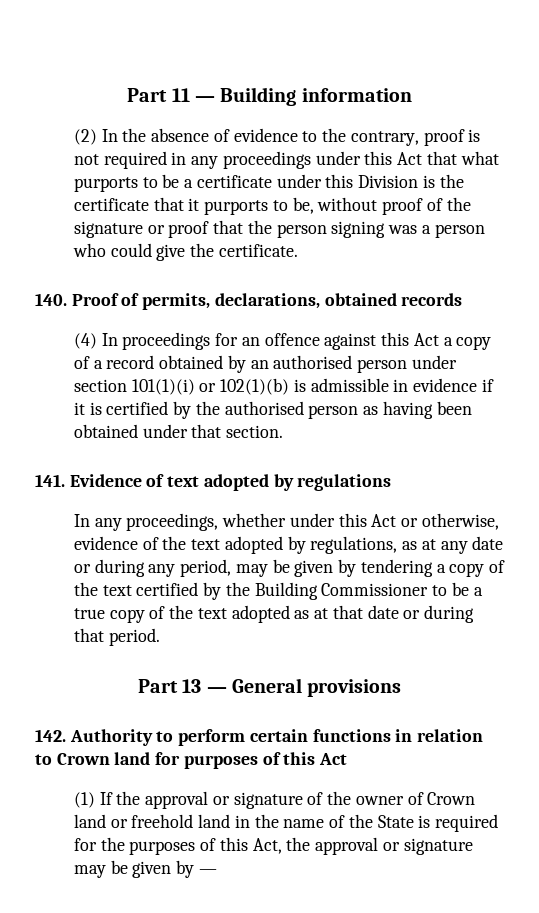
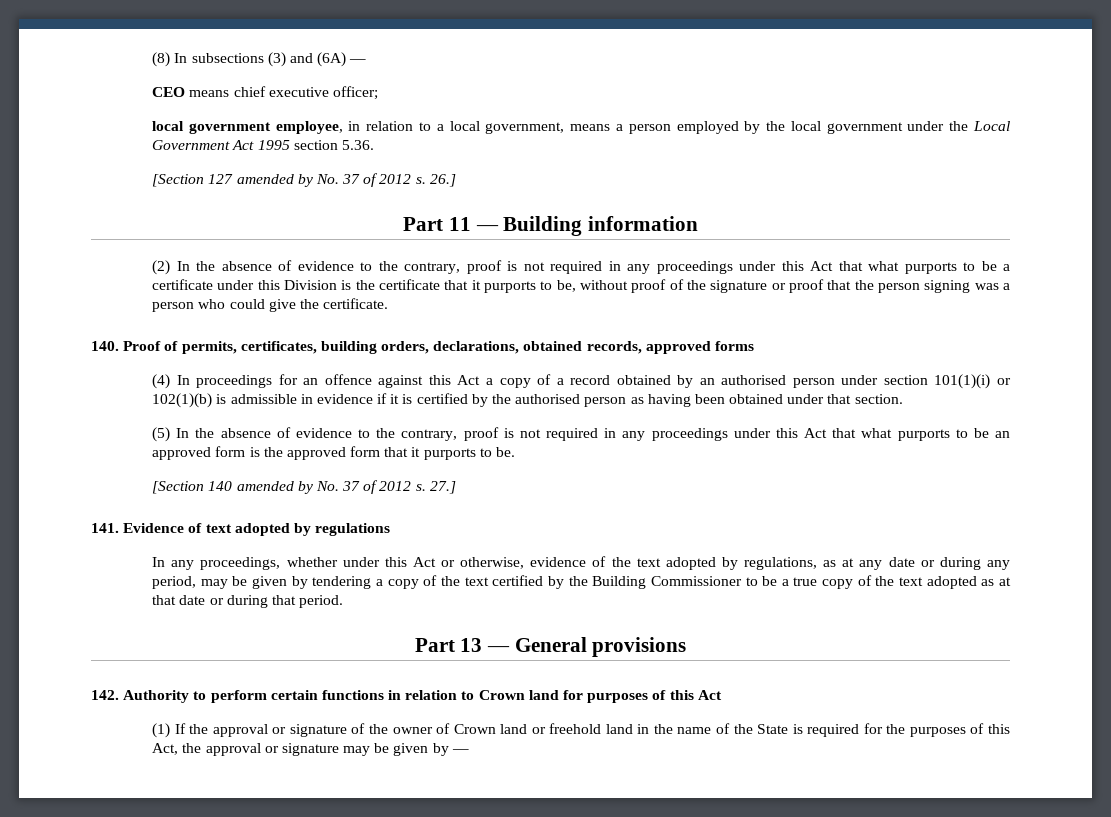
(127, 95) none -> [152,52,367,67] [152,86,378,100] [152,121,1010,134] [152,140,374,150] [152,173,456,187] (8) In subsections (3) and (6A) — // CEO means chief executive officer; // local government employee, in relation to a local government, means a person employed by the local government under the Local Government Act 1995 section 5.36. // [Section 127 amended by No. 37 of 2012 s. 26.] //
[214,293,463,309] declarations, obtained records -> [240,341,755,354] certificates, building orders, declarations, obtained records, approved forms
(284, 431) none -> [152,427,1011,442] [152,446,515,460] [152,480,456,494] // (5) In the absence of evidence to the contrary, proof is not required in any proceedings under this Act that what purports to be an approved form is the approved form that it purports to be. // [Section 140 amended by No. 37 of 2012 s. 27.]

